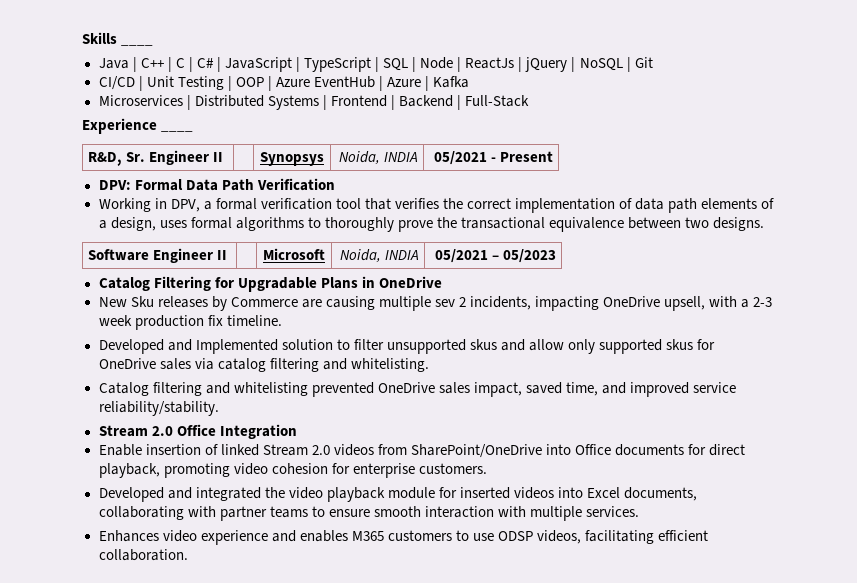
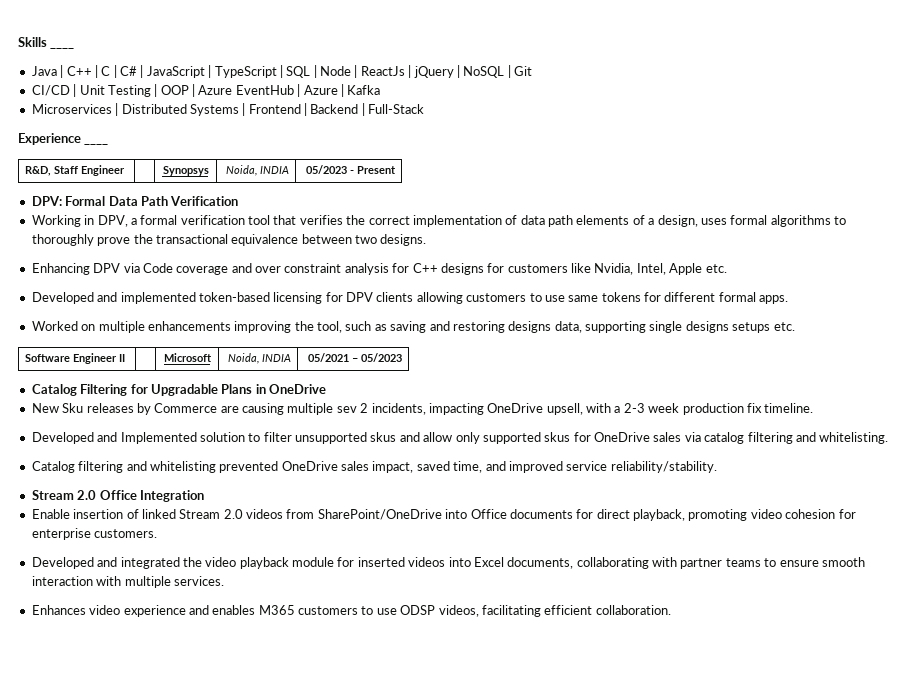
[126,150,224,165] Sr. Engineer II -> [54,165,126,176] Staff Engineer
[433,151,487,165] 05/2021 -> [305,165,347,174] 05/2023
(765, 224) none -> [31,263,727,275] [31,292,789,304] [31,321,795,333] // Enhancing DPV via Code coverage and over constraint analysis for C++ designs for customers like Nvidia, Intel, Apple etc. // Developed and implemented token-based licensing for DPV clients allowing customers to use same tokens for different formal apps. // Worked on multiple enhancements improving the tool, such as saving and restoring designs data, supporting single designs setups etc.

